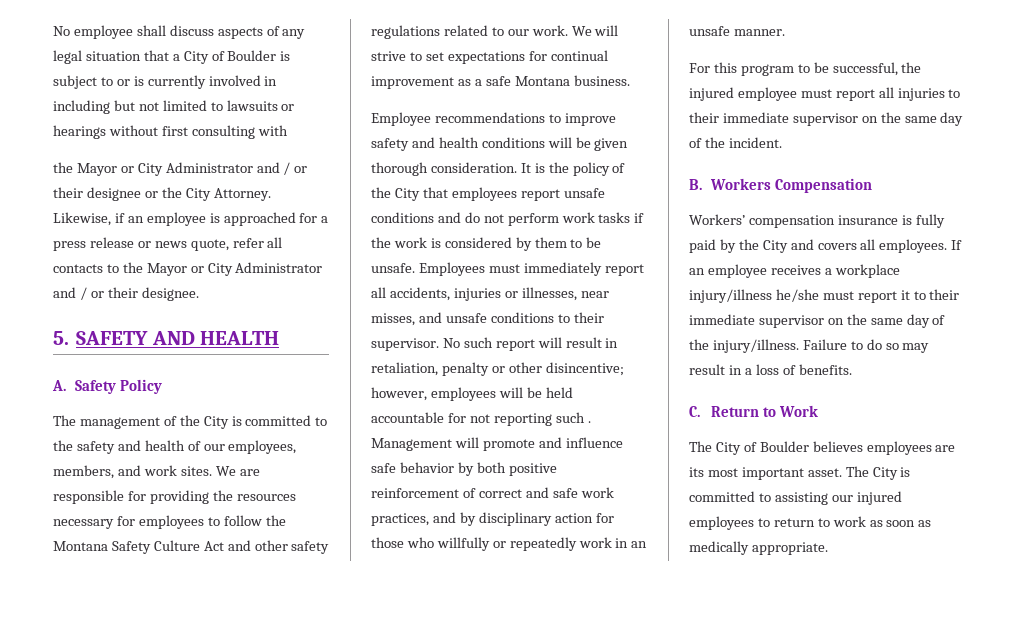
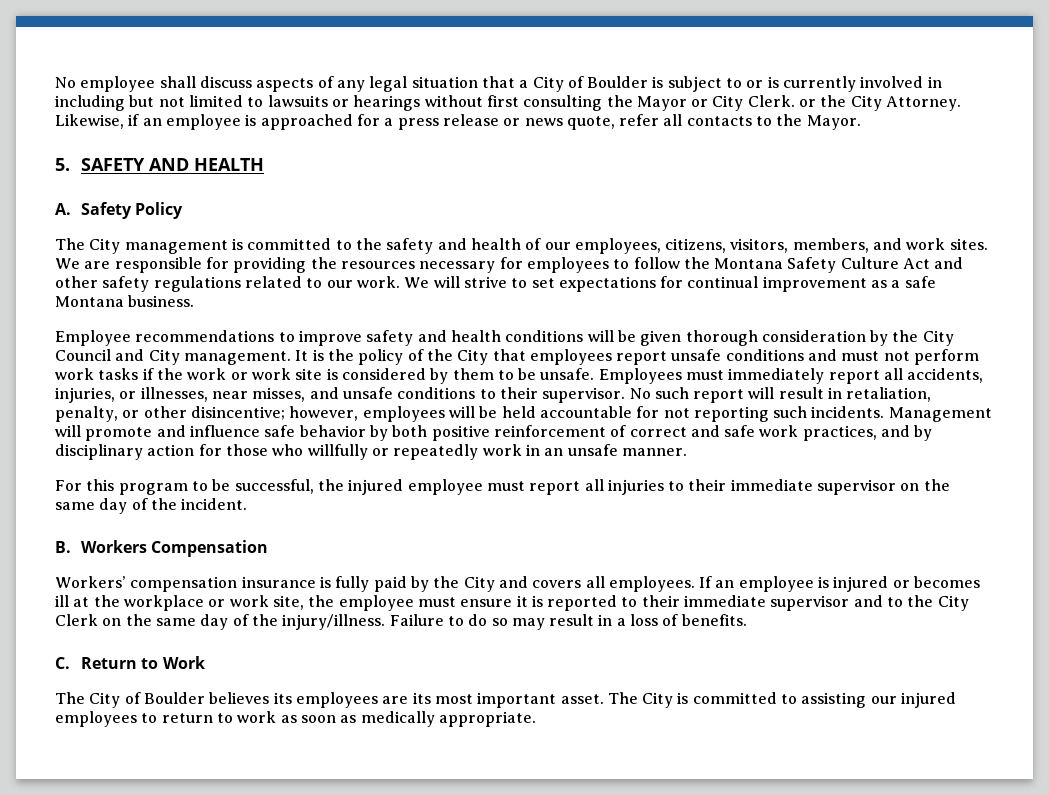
[257,125,288,136] [53,162,308,176] [53,187,141,201] with // the Mayor or City Administrator and / or their designee -> [606,95,795,111] the Mayor or City Clerk.
[146,262,323,276] [53,287,199,301] Mayor or City Administrator and / or their designee. -> [806,115,861,130] Mayor.
[79,415,229,429] management of the City -> [89,238,228,254] City management
(297, 447) none -> [665,238,789,253] citizens, visitors,
[430,162,517,173] consideration. -> [761,330,954,346] [55,349,291,365] consideration by the City Council and City management.
[464,212,480,223] do -> [841,351,880,361] must
(427, 242) none -> [230,368,323,380] or work site
[453,288,501,301] injuries -> [55,387,115,403] injuries,
[441,362,489,376] penalty -> [55,406,118,422] penalty,
[587,421,591,423] . -> [811,406,885,418] incidents.
[770,264,900,278] [689,289,960,303] [689,314,824,328] receives a workplace injury/illness he/she must report it to their immediate supervisor -> [818,576,981,592] [55,595,969,611] [55,614,98,626] is injured or becomes ill at the workplace or work site, the employee must ensure it is reported to their immediate supervisor and to the City Clerk
(863, 446) none -> [273,692,292,704] its

